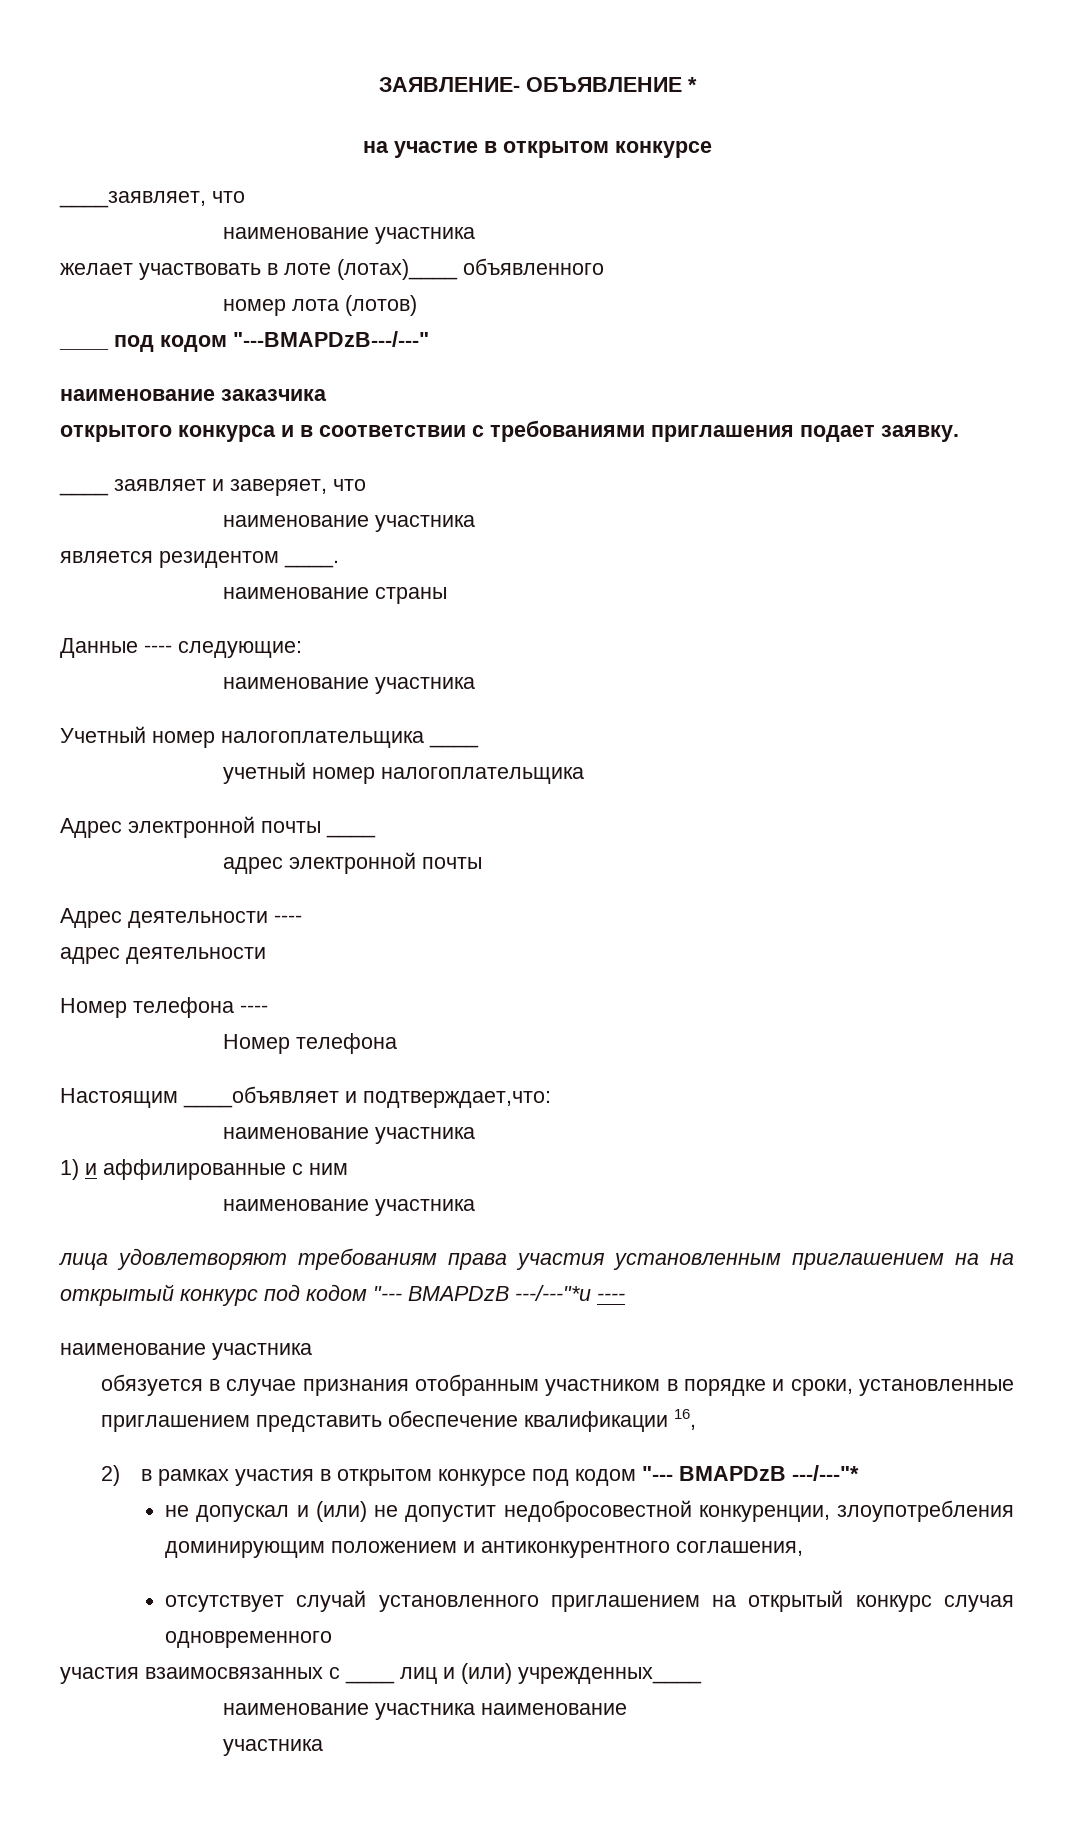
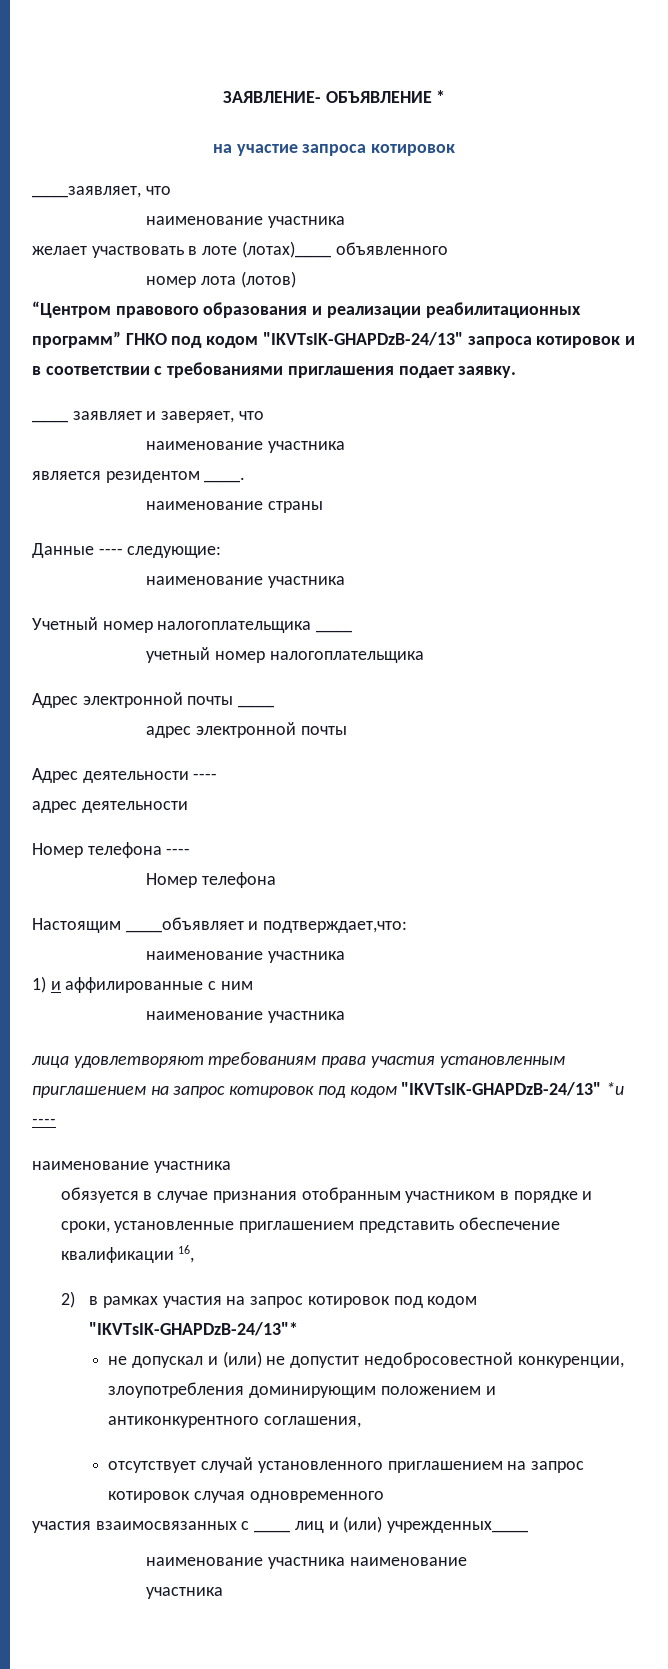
[483,141,712,158] в открытом конкурсе -> [302,144,456,156] запроса котировок
[59,331,429,352] [60,389,327,401] [60,425,276,442] ____ под кодом "---BMAPDzB---/---" // наименование заказчика // открытого конкурса -> [32,301,581,318] [32,331,621,348] “Центром правового образования и реализации реабилитационных программ” ГНКО под кодом "IKVTsIK-GHAPDzB-24/13" запроса котировок
[990,1253,1014,1265] [60,1284,591,1306] на открытый конкурс под кодом "--- BMAPDzB ---/---"*и -> [173,1082,625,1098] запрос котировок под кодом "IKVTsIK-GHAPDzB-24/13" *и
[320,1465,860,1486] в открытом конкурсе под кодом "--- BMAPDzB ---/---"* -> [226,1296,478,1308] [89,1322,299,1336] на запрос котировок под кодом "IKVTsIK-GHAPDzB-24/13"*
[748,1590,932,1612] открытый конкурс -> [531,1461,585,1473] [108,1491,191,1503] запрос котировок

